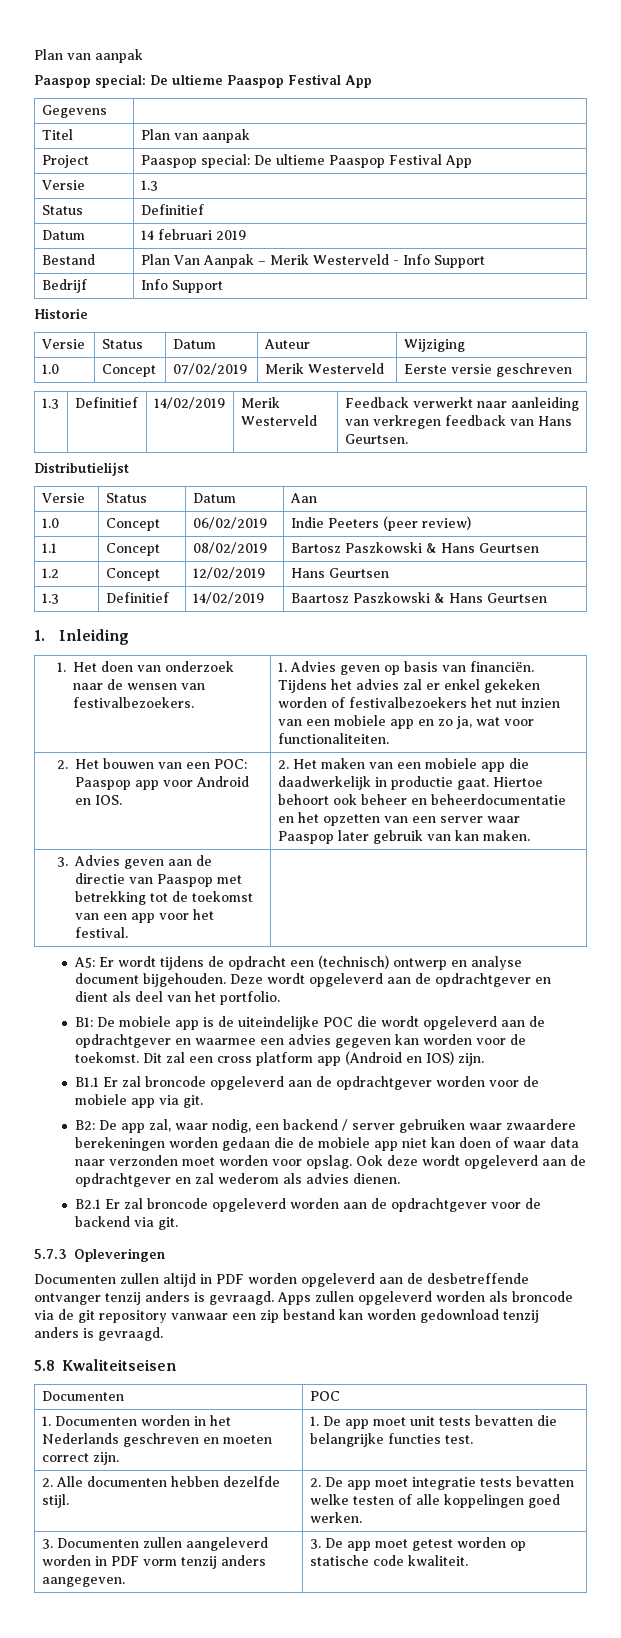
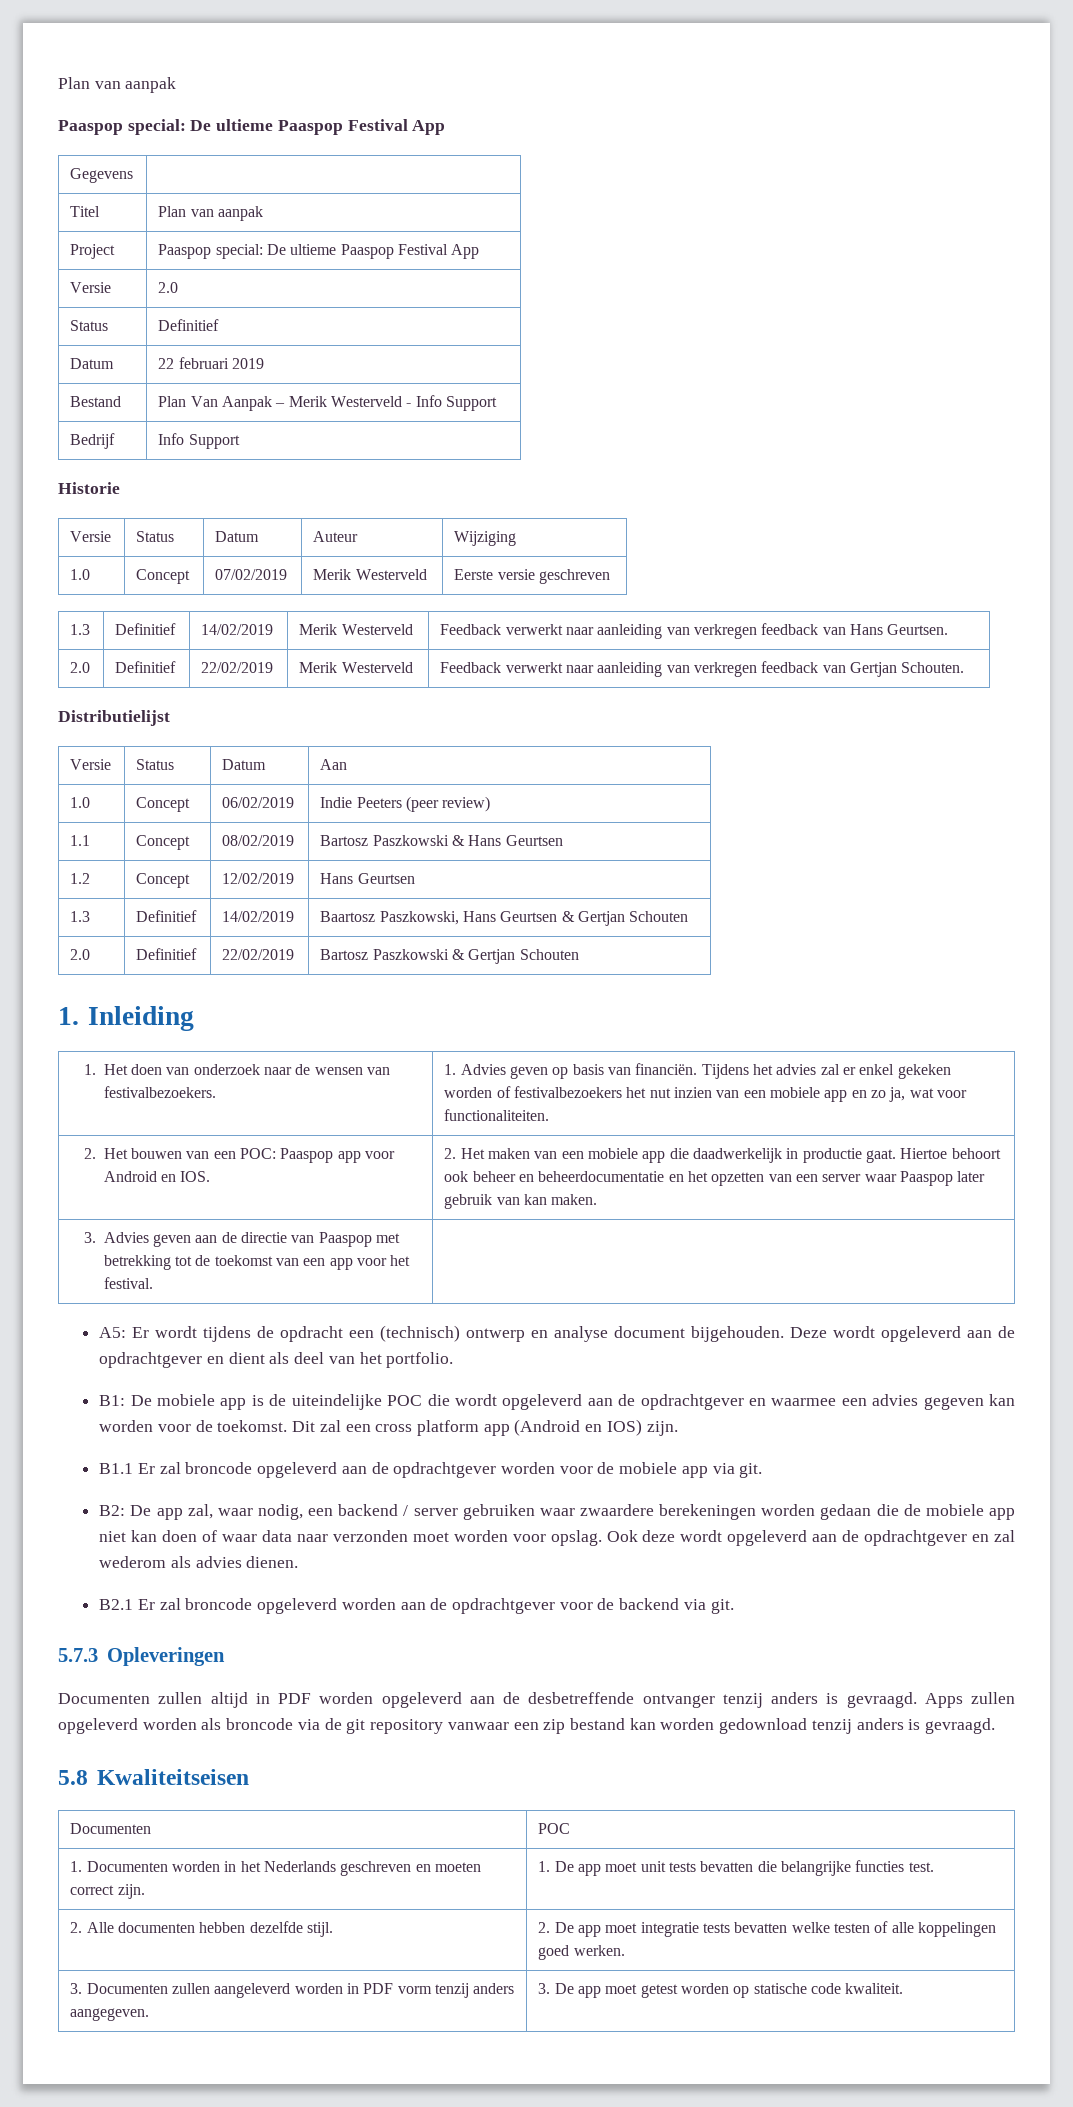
[140,180,158,191] 1.3 -> [158,282,179,293] 2.0
[140,230,154,240] 14 -> [158,358,175,369] 22
(408, 439) none -> [70,662,91,673] [115,661,177,673] [201,662,274,673] [299,662,413,673] [440,661,965,677] // 2.0 | Definitief | 22/02/2019 | Merik Westerveld | Feedback verwerkt naar aanleiding van verkregen feedback van Gertjan Schouten.
[352,592,547,603] Paszkowski & Hans Geurtsen -> [379,911,689,926] [70,949,91,960] [136,948,198,960] [222,949,295,960] [320,949,579,964] Paszkowski, Hans Geurtsen & Gertjan Schouten // 2.0 | Definitief | 22/02/2019 | Bartosz Paszkowski & Gertjan Schouten

